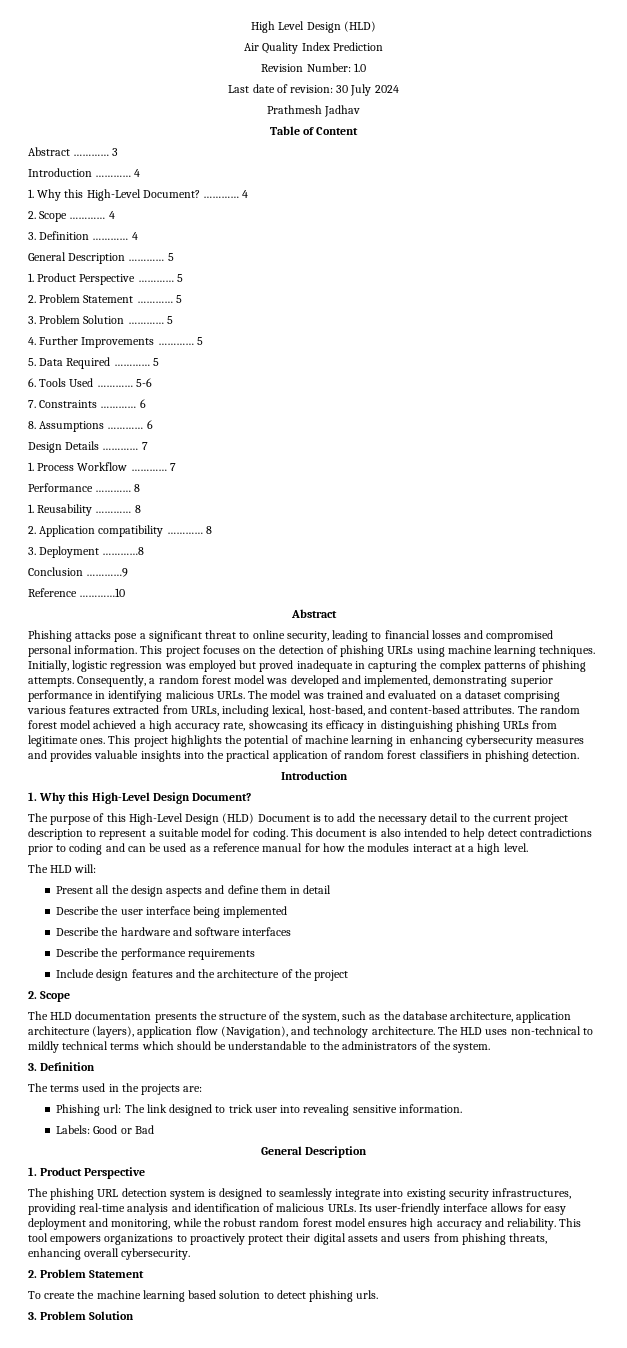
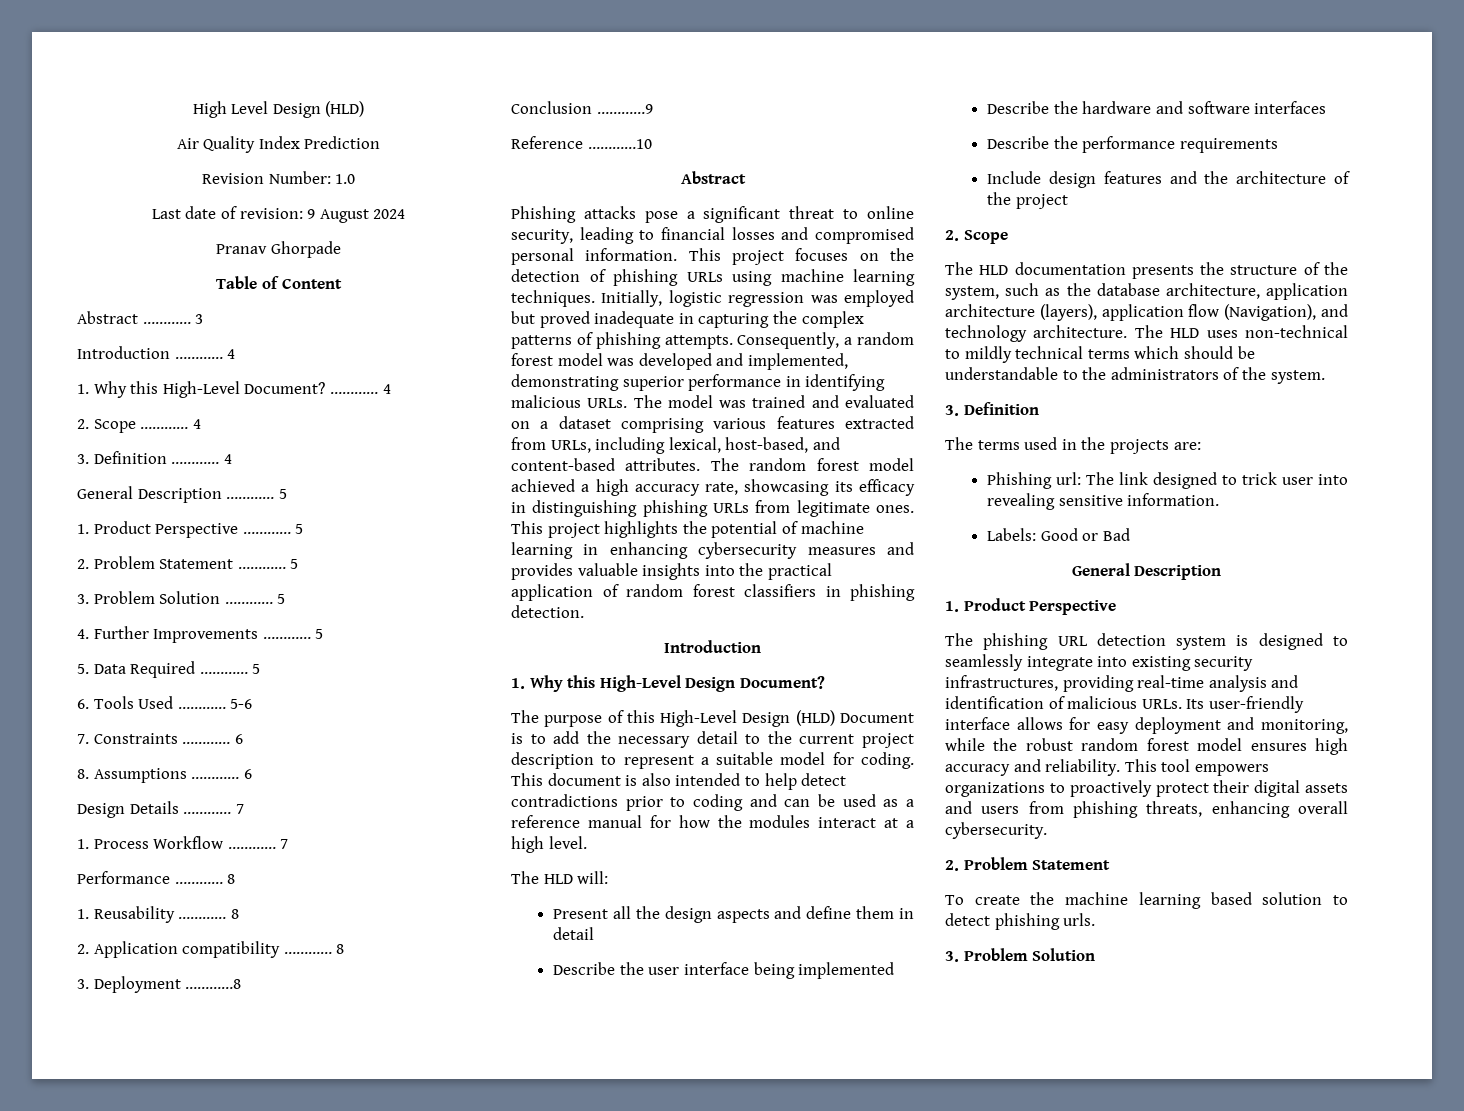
[336,84,372,96] 30 July -> [307,209,369,223] 9 August
[266,105,361,117] Prathmesh Jadhav -> [216,241,341,258] Pranav Ghorpade

